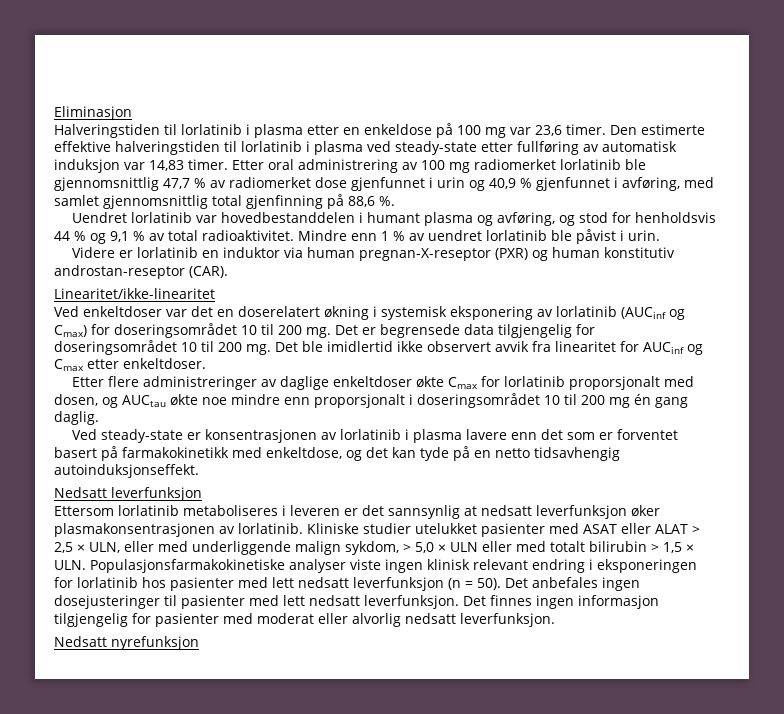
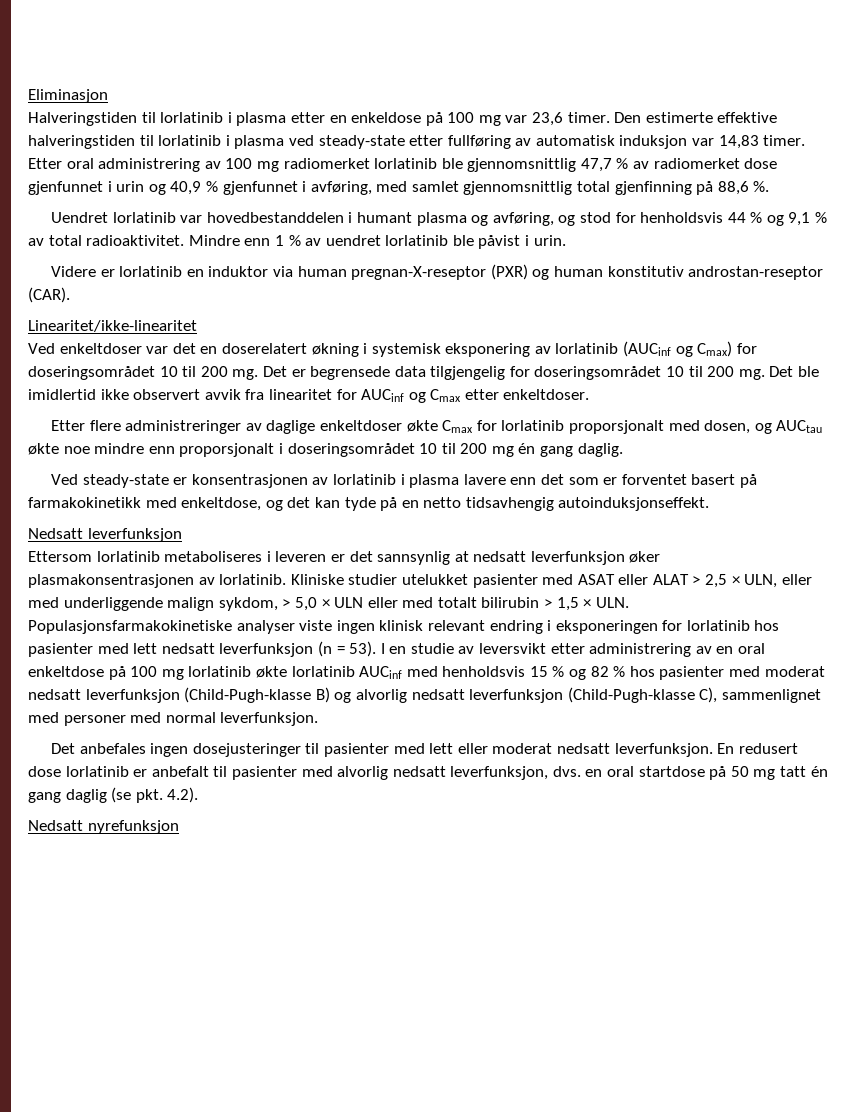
[477,578,501,590] 50). -> [349,641,766,657] [28,666,825,680] [28,687,821,703] [28,712,319,726] 53). I en studie av leversvikt etter administrering av en oral enkeltdose på 100 mg lorlatinib økte lorlatinib AUCinf med henholdsvis 15 % og 82 % hos pasienter med moderat nedsatt leverfunksjon (Child-Pugh-klasse B) og alvorlig nedsatt leverfunksjon (Child-Pugh-klasse C), sammenlignet med personer med normal leverfunksjon. //
[309,595,659,609] [54,613,555,627] nedsatt leverfunksjon. Det finnes ingen informasjon tilgjengelig for pasienter med moderat eller alvorlig nedsatt leverfunksjon. -> [457,743,798,757] [28,766,828,780] [28,787,199,803] eller moderat nedsatt leverfunksjon. En redusert dose lorlatinib er anbefalt til pasienter med alvorlig nedsatt leverfunksjon, dvs. en oral startdose på 50 mg tatt én gang daglig (se pkt. 4.2).

